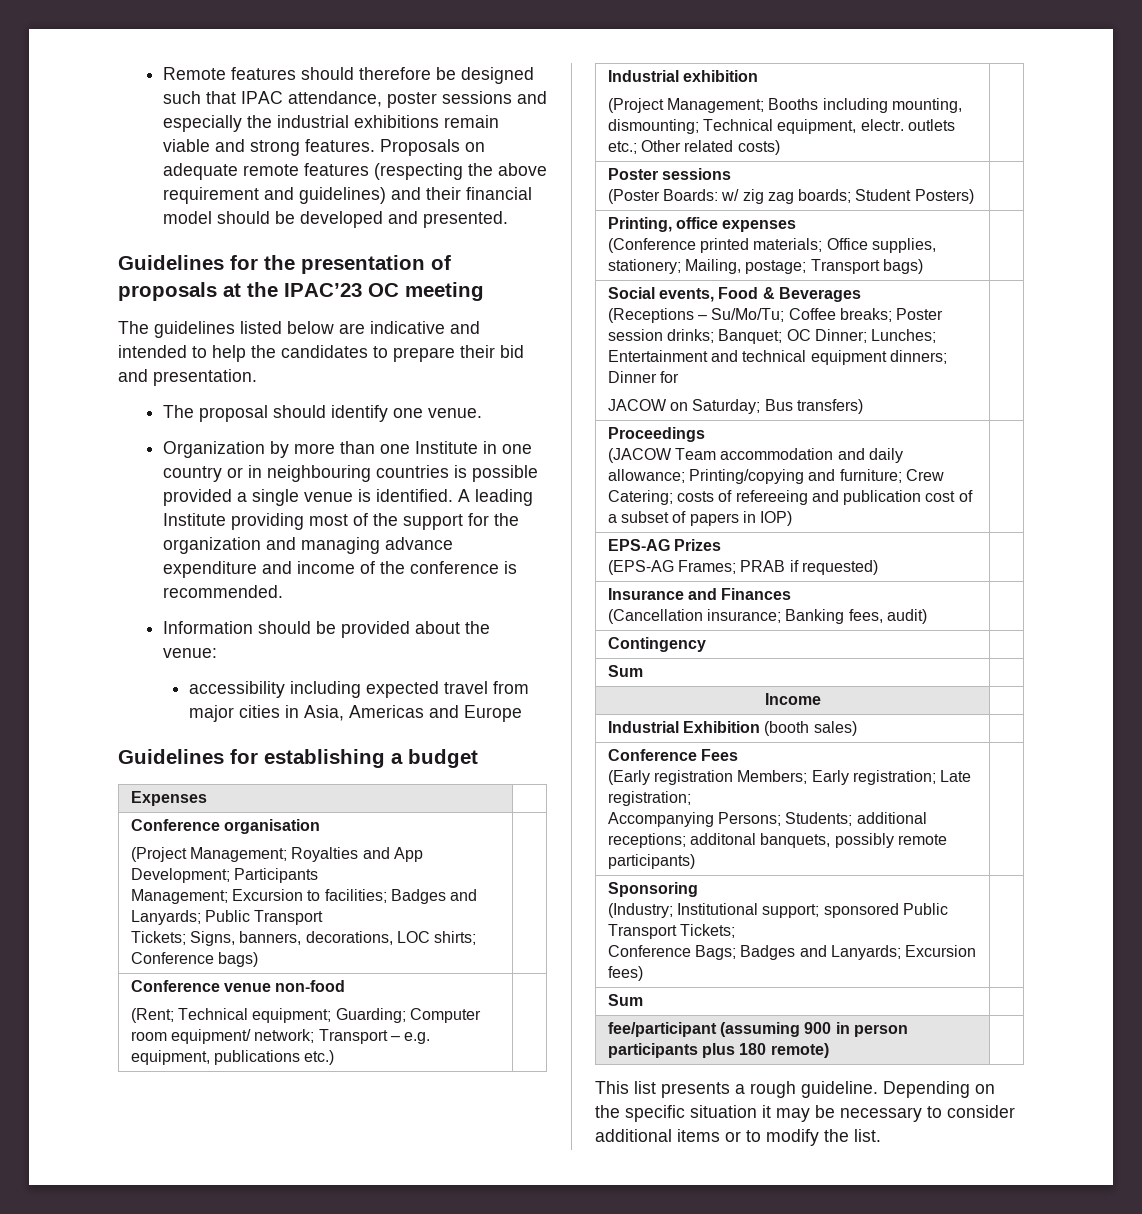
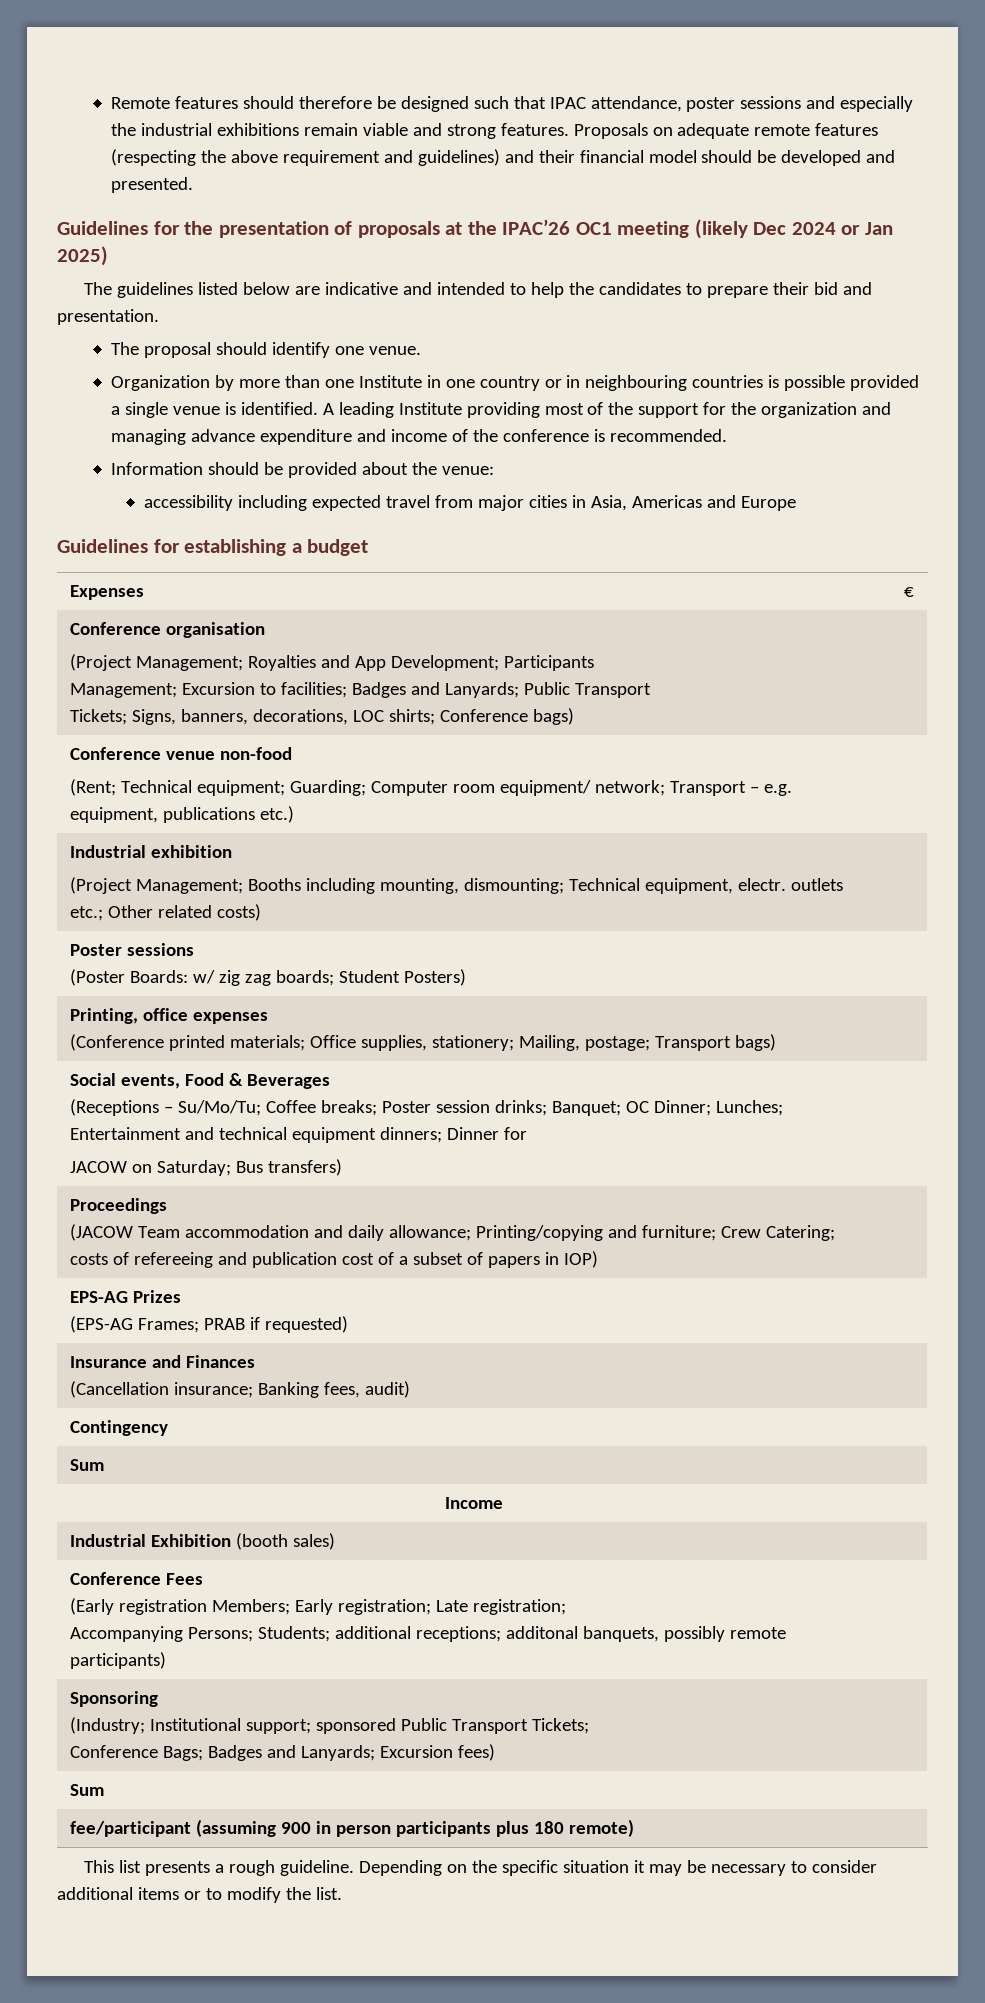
[284,283,399,297] IPAC’23 OC -> [502,219,612,235] IPAC’26 OC1
(484, 291) none -> [694,219,894,239] [57,246,108,266] (likely Dec 2024 or Jan 2025)
(207, 798) none -> [903,586,914,597] €

